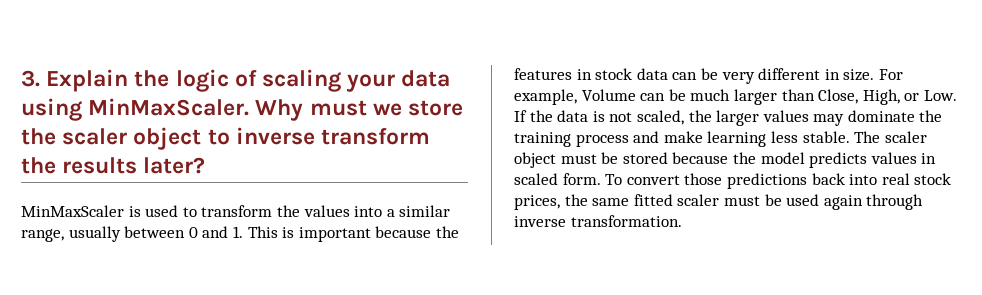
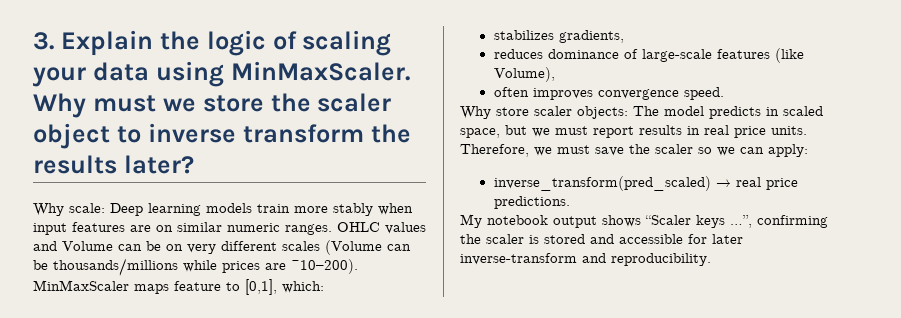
[21,205,451,217] [21,226,459,242] [514,68,903,84] [514,89,957,105] [514,110,943,126] [514,131,927,147] [514,152,756,168] MinMaxScaler is used to transform the values into a similar range, usually between 0 and 1. This is important because the features in stock data can be very different in size. For example, Volume can be much larger than Close, High, or Low. If the data is not scaled, the larger values may dominate the training process and make learning less stable. The scaler object must be stored because the -> [33,203,413,216] [33,222,426,235] [33,240,411,255] [33,258,358,276] [33,279,324,295] [493,30,624,43] [493,48,804,63] [493,67,555,82] [493,87,724,100] [460,106,659,119] Why scale: Deep learning models train more stably when input features are on similar numeric ranges. OHLC values and Volume can be on very different scales (Volume can be thousands/millions while prices are ~10–200). MinMaxScaler maps feature to [0,1], which: // stabilizes gradients, // reduces dominance of large-scale features (like Volume), // often improves convergence speed. // Why store scaler objects: The
[870,152,917,164] values -> (761, 112) none
[562,173,952,189] [514,194,924,210] [514,215,682,227] form. To convert those predictions back into real stock prices, the same fitted scaler must be used again through inverse transformation. -> [460,125,807,138] [460,144,808,157] [493,176,798,191] [493,196,570,209] [460,214,828,228] [460,234,743,244] [460,253,711,266] space, but we must report results in real price units. Therefore, we must save the scaler so we can apply: // inverse_transform(pred_scaled) → real price predictions. // My notebook output shows “Scaler keys …”, confirming the scaler is stored and accessible for later inverse-transform and reproducibility.

